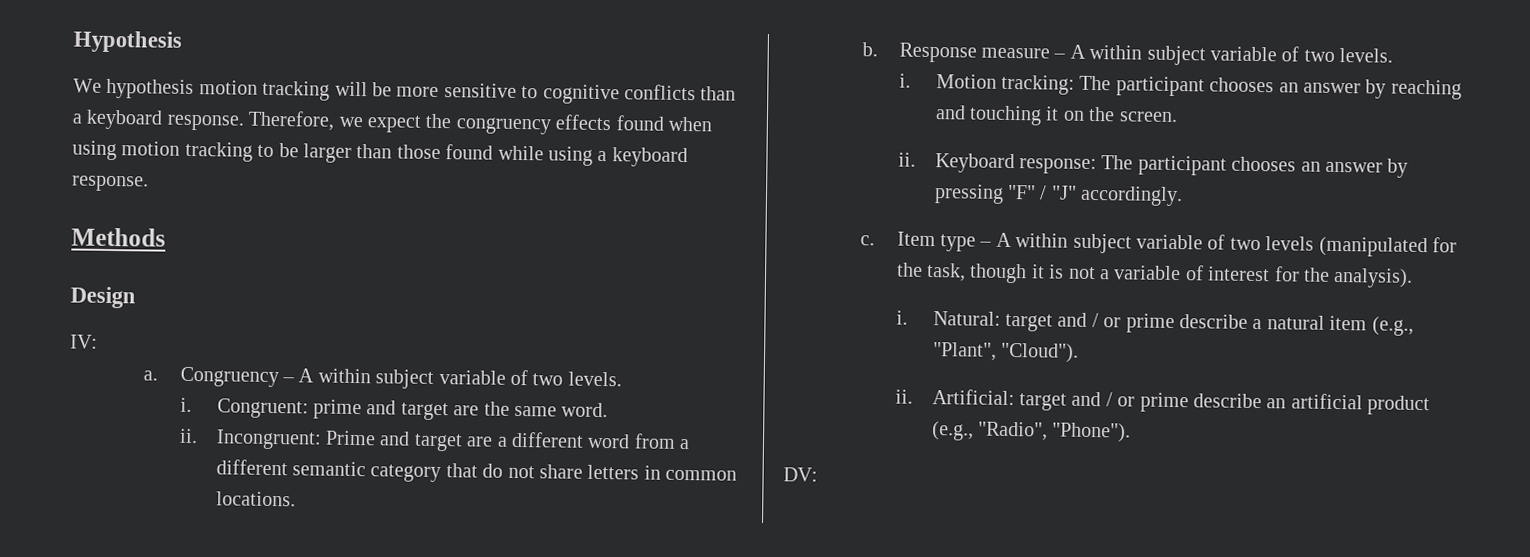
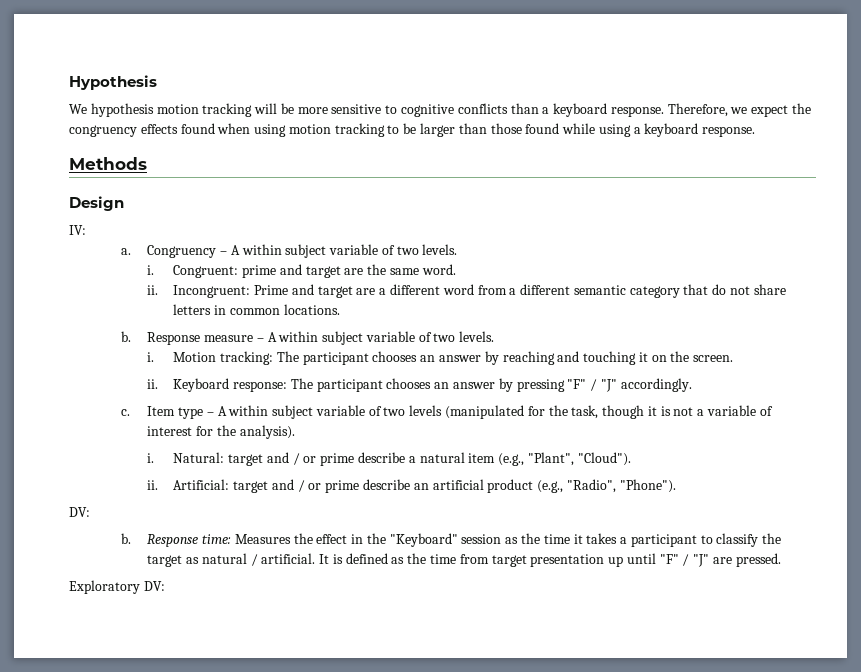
(818, 474) none -> [121,533,782,547] [147,553,781,567] [69,580,165,594] // b. Response time: Measures the effect in the "Keyboard" session as the time it takes a participant to classify the target as natural / artificial. It is defined as the time from target presentation up until "F" / "J" are pressed. // Exploratory DV:

